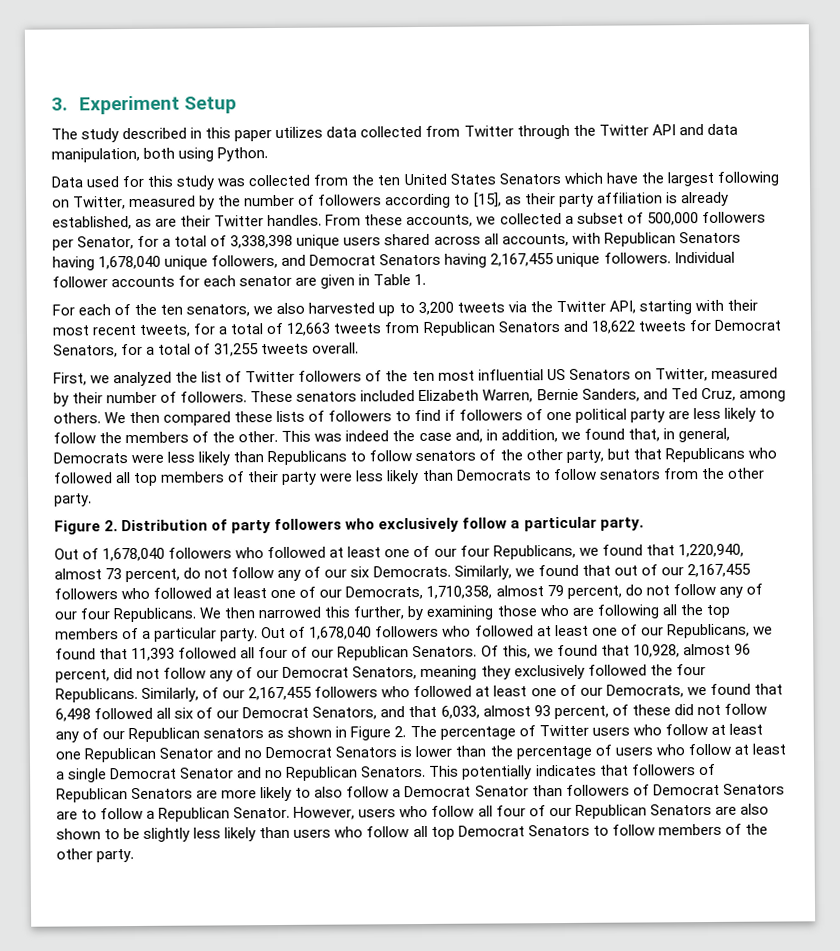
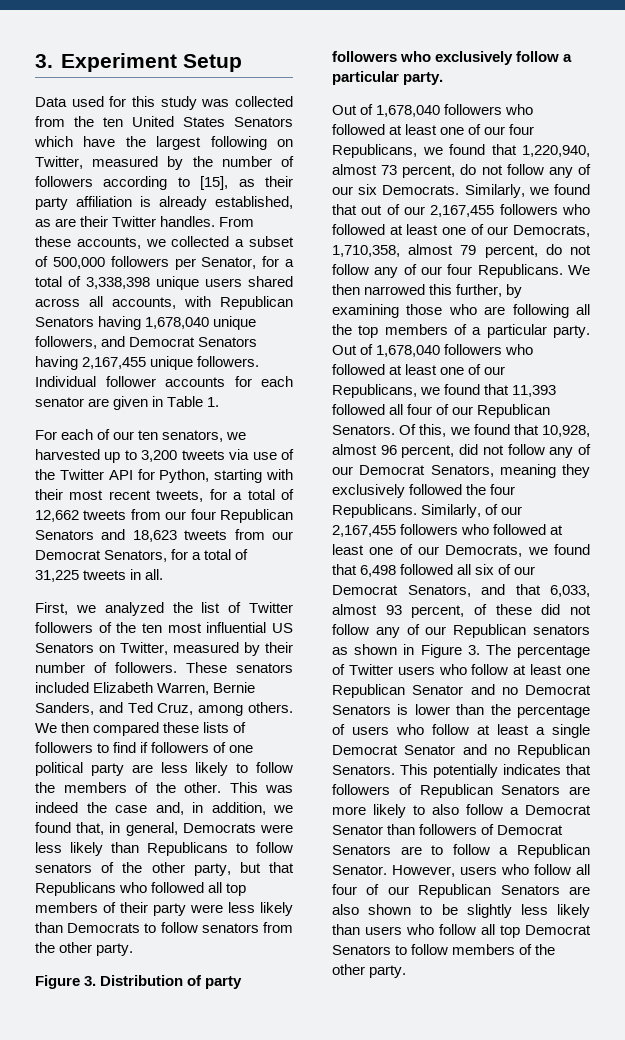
[51,123,738,143] [51,147,269,163] // The study described in this paper utilizes data collected from Twitter through the Twitter API and data manipulation, both using Python. -> (243, 63) none
[134,303,158,315] the -> [113,431,135,440] our
[276,302,306,314] also -> (247, 436) none
[529,300,636,314] the Twitter API, -> [252,449,294,460] [35,469,210,483] use of the Twitter API for Python,
[286,321,421,336] 12,663 tweets from -> [35,509,216,522] 12,662 tweets from our four
[590,319,711,334] 18,622 tweets for -> [132,529,293,542] 18,623 tweets from our
[214,342,360,357] 31,255 tweets overall. -> [35,569,164,582] 31,225 tweets in all.
[104,520,119,532] 2. -> [84,976,97,986] 3.
[394,726,407,738] 2. -> [467,645,480,655] 3.

